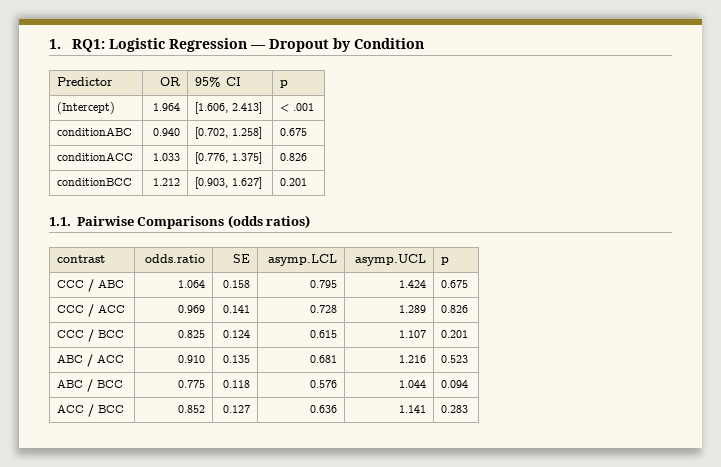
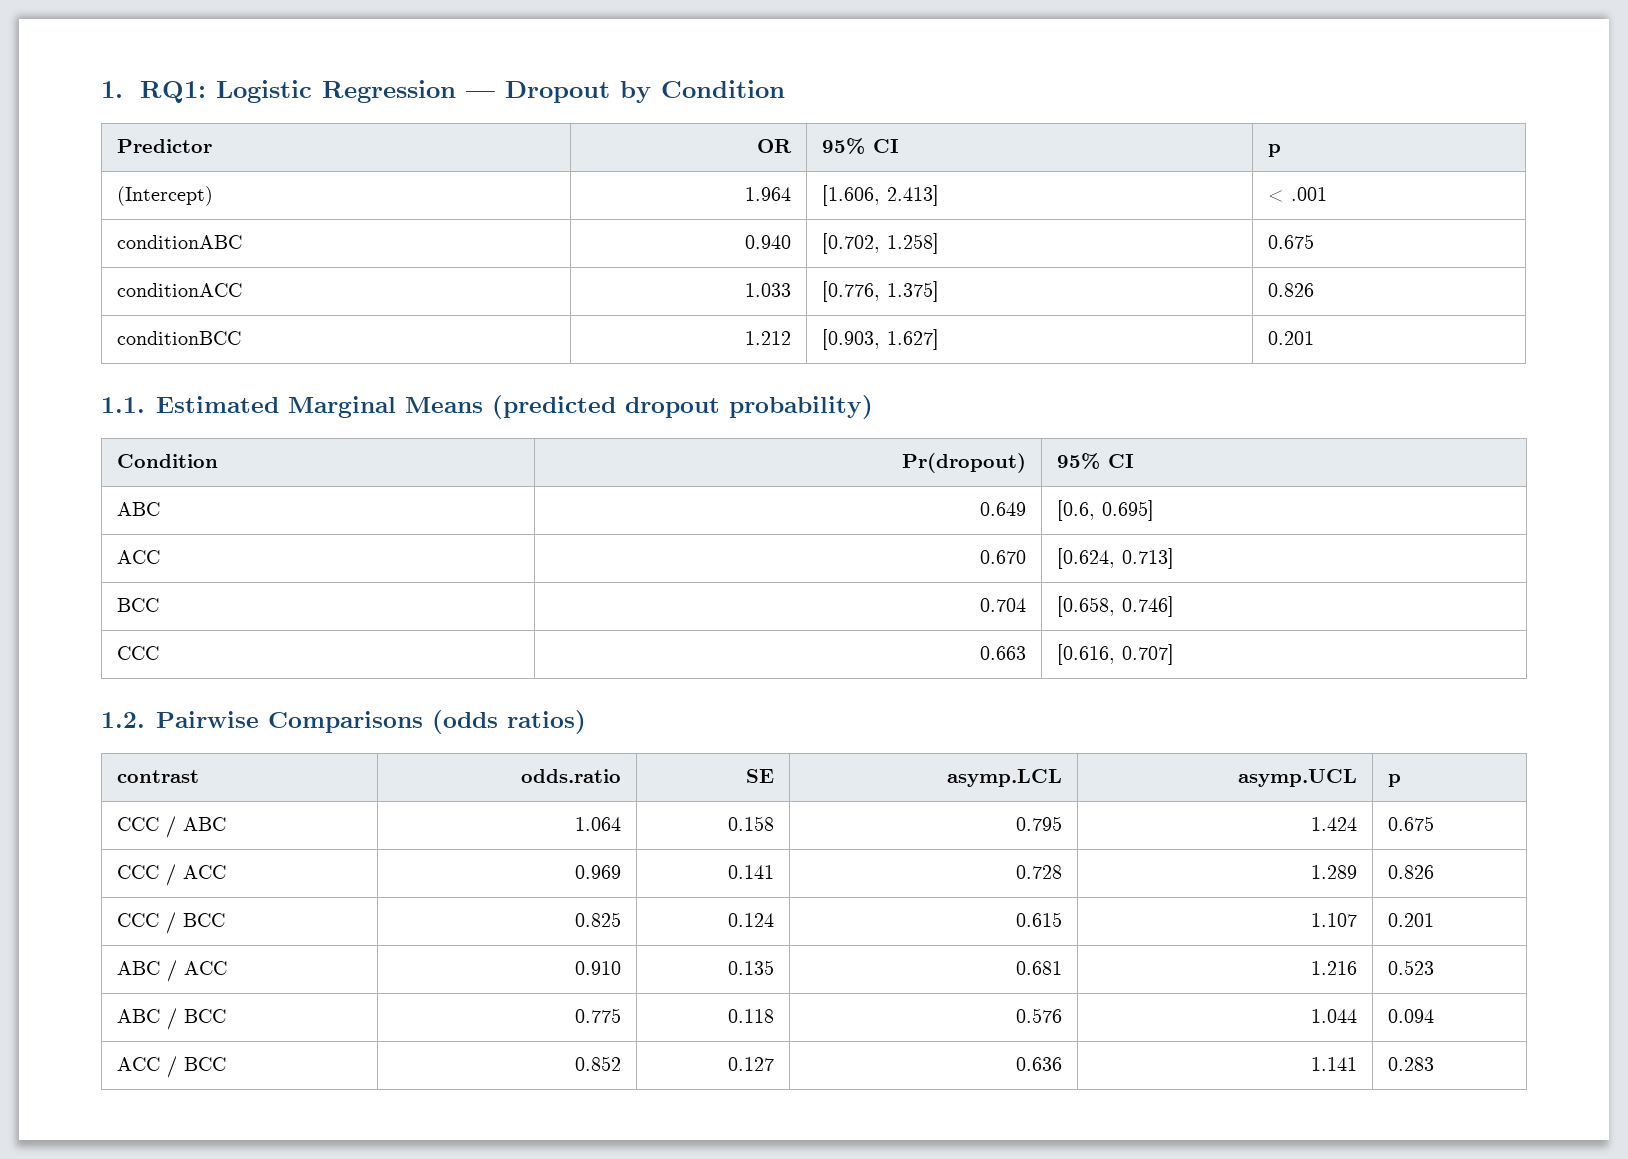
(71, 221) none -> [155,395,873,419] [117,454,219,468] [901,453,1026,473] [1057,453,1135,469] [117,502,161,516] [979,502,1026,516] [1057,500,1155,521] [117,550,161,564] [979,550,1026,564] [1057,548,1175,569] [117,598,160,612] [979,598,1026,612] [1057,596,1175,617] [117,646,160,660] [979,646,1026,660] [1057,644,1175,665] [101,712,145,728] Estimated Marginal Means (predicted dropout probability) // Condition | Pr(dropout) | 95% CI // ABC | 0.649 | [0.6, 0.695] // ACC | 0.670 | [0.624, 0.713] // BCC | 0.704 | [0.658, 0.746] // CCC | 0.663 | [0.616, 0.707] // 1.2.

